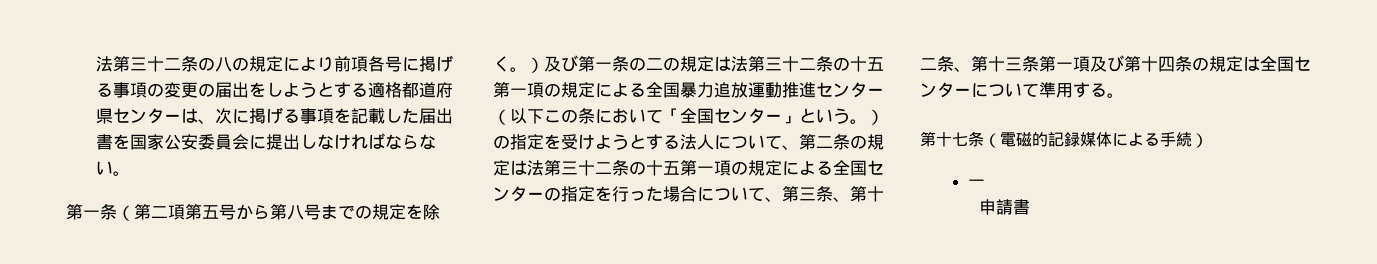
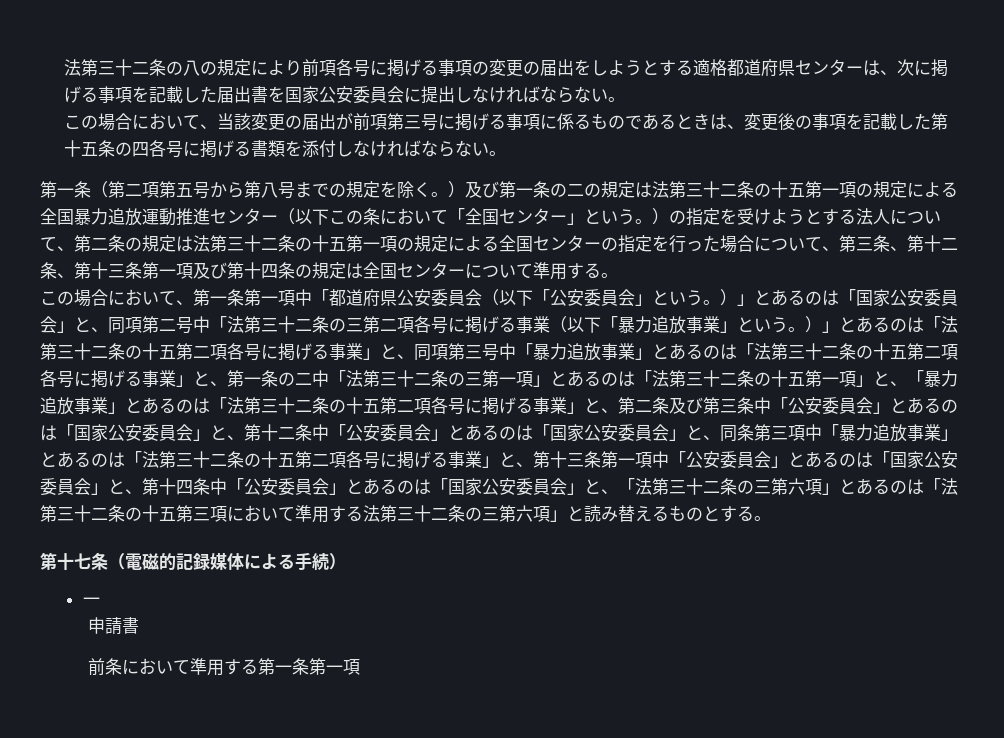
(130, 173) none -> [63,113,948,131] [63,140,506,158] // この場合において、当該変更の届出が前項第三号に掲げる事項に係るものであるときは、変更後の事項を記載した第十五条の四各号に掲げる書類を添付しなければならない。
(1124, 95) none -> [40,289,958,307] [40,316,958,334] [40,343,958,361] [40,370,958,388] [40,397,958,415] [40,424,958,442] [40,451,958,469] [40,478,958,496] [40,505,771,523] // この場合において、第一条第一項中「都道府県公安委員会（以下「公安委員会」という。）」とあるのは「国家公安委員会」と、同項第二号中「法第三十二条の三第二項各号に掲げる事業（以下「暴力追放事業」という。）」とあるのは「法第三十二条の十五第二項各号に掲げる事業」と、同項第三号中「暴力追放事業」とあるのは「法第三十二条の十五第二項各号に掲げる事業」と、第一条の二中「法第三十二条の三第一項」とあるのは「法第三十二条の十五第一項」と、「暴力追放事業」とあるのは「法第三十二条の十五第二項各号に掲げる事業」と、第二条及び第三条中「公安委員会」とあるのは「国家公安委員会」と、第十二条中「公安委員会」とあるのは「国家公安委員会」と、同条第三項中「暴力追放事業」とあるのは「法第三十二条の十五第二項各号に掲げる事業」と、第十三条第一項中「公安委員会」とあるのは「国家公安委員会」と、第十四条中「公安委員会」とあるのは「国家公安委員会」と、「法第三十二条の三第六項」とあるのは「法第三十二条の十五第三項において準用する法第三十二条の三第六項」と読み替えるものとする。
(1031, 207) none -> [87,658,360,676] // 前条において準用する第一条第一項

